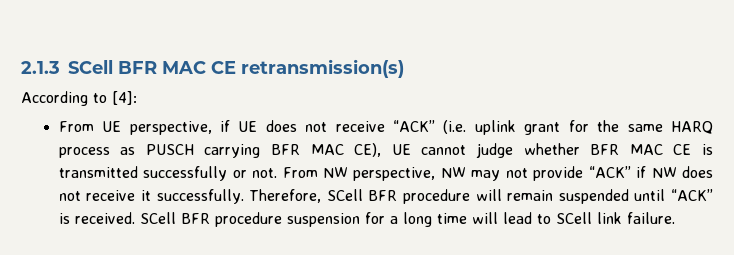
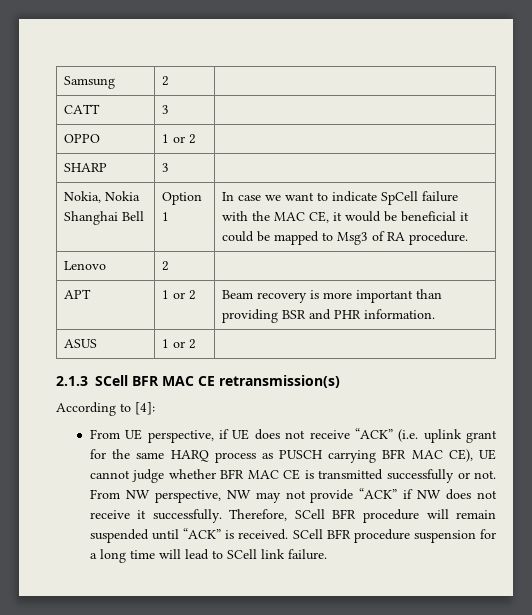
(21, 67) none -> [64,76,116,89] [162,76,170,86] [64,104,101,114] [162,105,170,114] [64,134,101,143] [162,134,197,144] [64,163,108,172] [162,163,170,172] [64,191,141,203] [64,211,145,225] [162,192,203,205] [162,212,170,221] [222,191,459,205] [222,211,470,223] [222,231,469,245] [64,261,107,270] [162,261,170,271] [64,289,92,299] [162,290,197,300] [222,289,443,303] [222,309,436,323] [64,339,98,348] [162,339,197,349] Samsung | 2 | // CATT | 3 | // OPPO | 1 or 2 | // SHARP | 3 | // Nokia, Nokia Shanghai Bell | Option 1 | In case we want to indicate SpCell failure with the MAC CE, it would be beneficial it could be mapped to Msg3 of RA procedure. // Lenovo | 2 | // APT | 1 or 2 | Beam recovery is more important than providing BSR and PHR information. // ASUS | 1 or 2 | //

